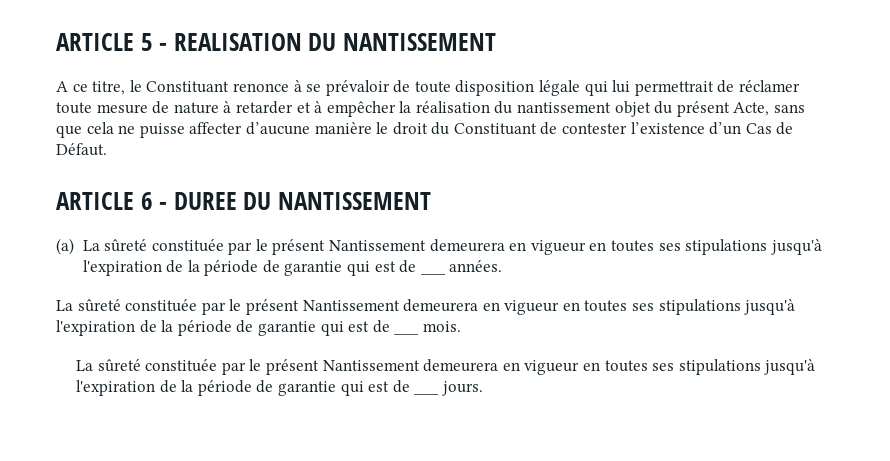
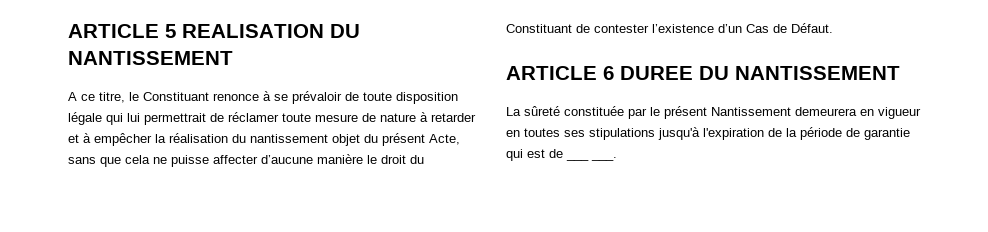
[159,43,168,51] - -> (176, 31) none
[159,202,168,210] - -> (614, 73) none
[56,238,822,255] [82,260,446,276] [449,260,503,272] // (a) La sûreté constituée par le présent Nantissement demeurera en vigueur en toutes ses stipulations jusqu'à l'expiration de la période de garantie qui est de ___ années. -> (900, 73) none
[422,321,461,332] [76,359,816,375] [76,380,483,396] mois. // La sûreté constituée par le présent Nantissement demeurera en vigueur en toutes ses stipulations jusqu'à l'expiration de la période de garantie qui est de ___ jours. -> [591,157,617,161] ___.

